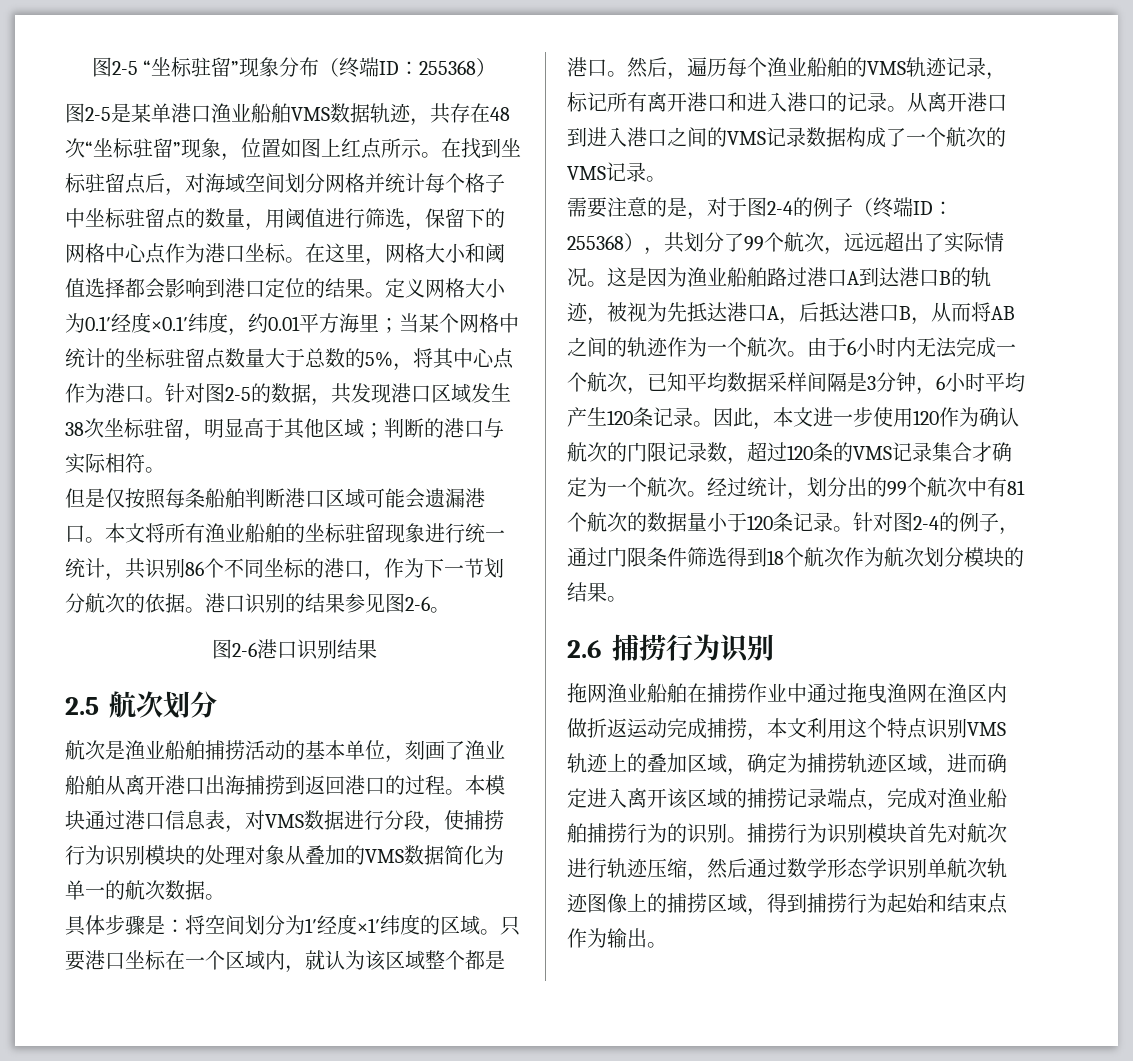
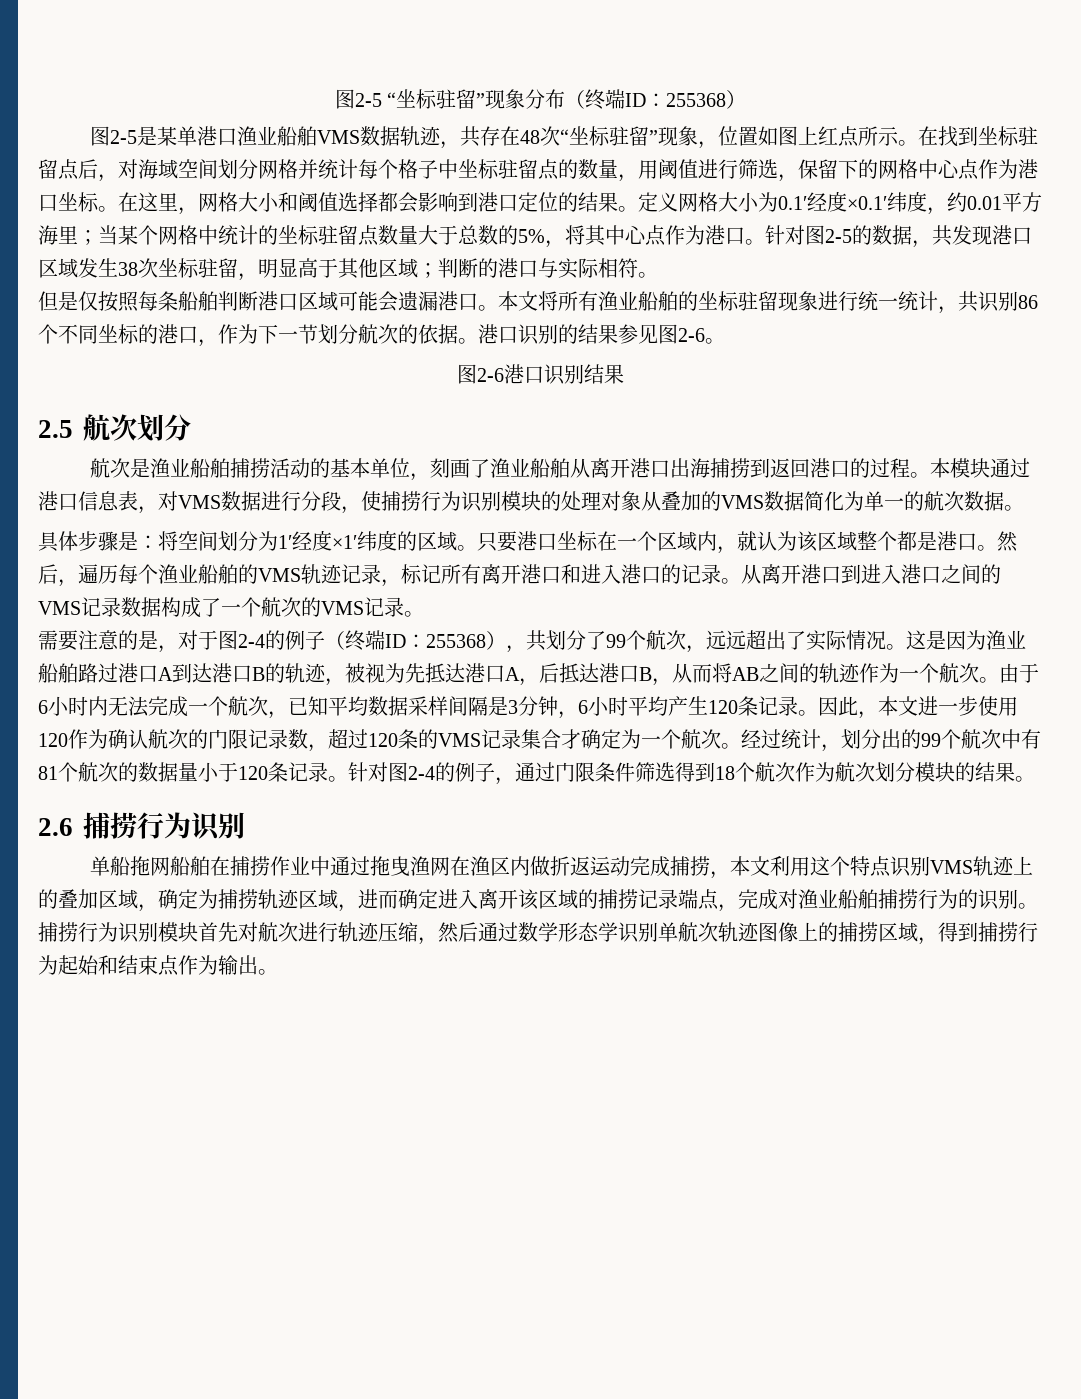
[567,683,647,703] 拖网渔业 -> [89,856,170,876] 单船拖网

